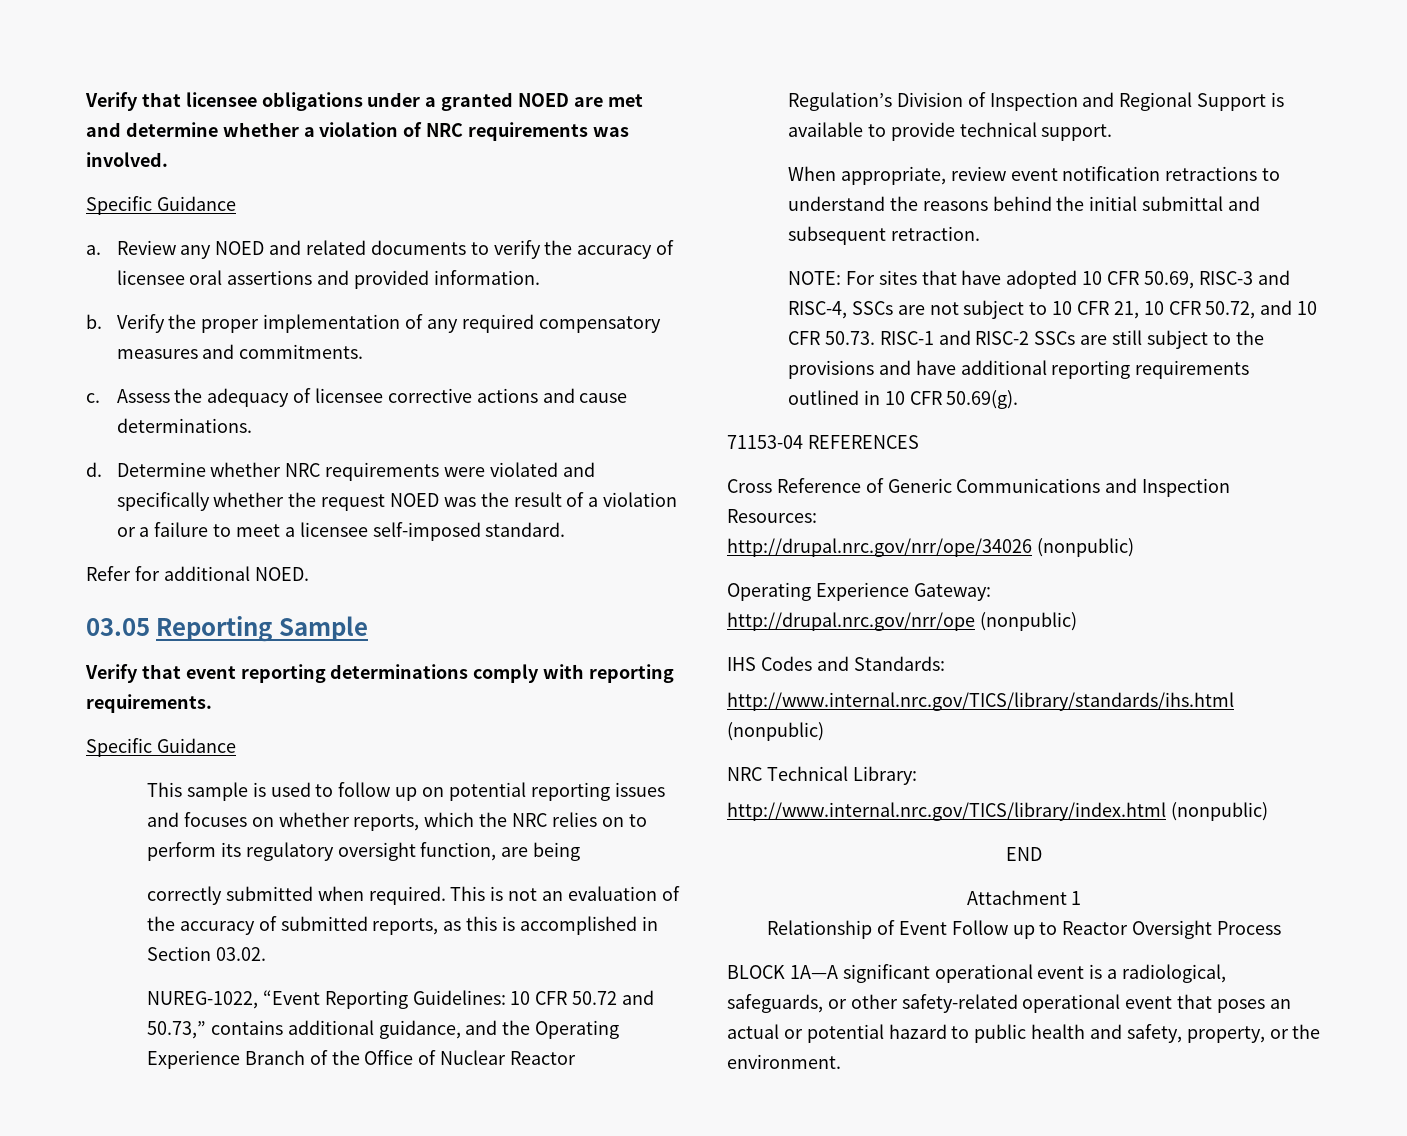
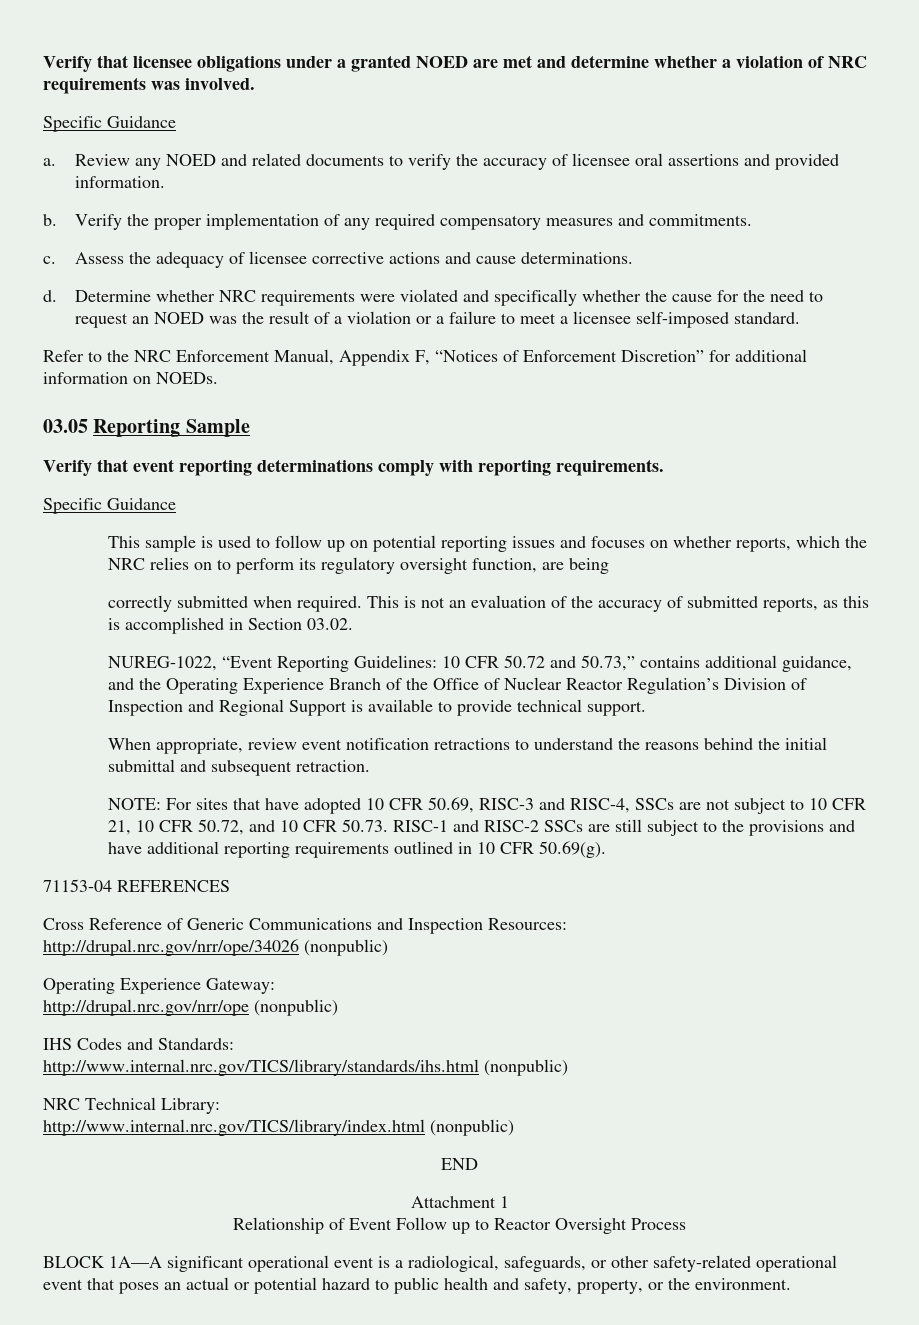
[321,494,386,511] request -> [672,290,824,302] [75,313,150,328] cause for the need to request an
[134,566,309,581] for additional NOED. -> [88,349,807,366] [43,372,218,384] to the NRC Enforcement Manual, Appendix F, “Notices of Enforcement Discretion” for additional information on NOEDs.

